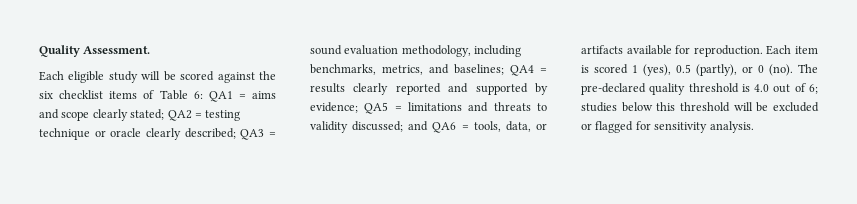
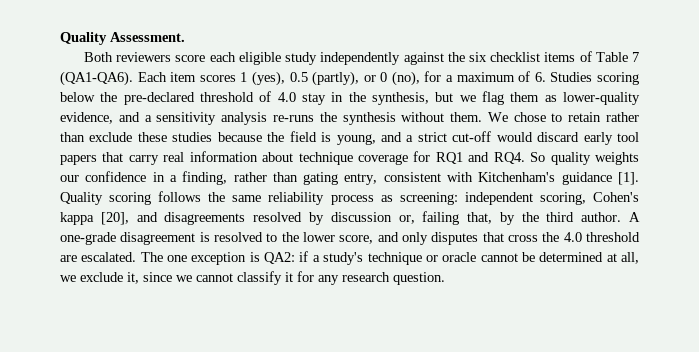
[39,71,215,83] Each eligible study will be scored -> [84,52,401,65] Both reviewers score each eligible study independently
[193,91,276,102] [39,109,241,121] [39,128,276,140] [310,45,522,57] [310,64,547,76] [310,83,548,95] [310,102,547,114] [310,121,547,133] [581,45,818,57] [581,64,628,74] 6: QA1 = aims and scope clearly stated; QA2 = testing technique or oracle clearly described; QA3 = sound evaluation methodology, including benchmarks, metrics, and baselines; QA4 = results clearly reported and supported by evidence; QA5 = limitations and threats to validity discussed; and QA6 = tools, data, or artifacts available for reproduction. Each item is scored -> [632,52,640,62] [60,71,236,86] 7 (QA1-QA6). Each item scores
[769,64,818,76] [581,83,818,95] [581,102,819,112] [581,121,754,133] (no). The pre-declared quality threshold is 4.0 out of 6; studies below this threshold will be excluded or flagged for sensitivity analysis. -> [391,71,639,86] [60,91,640,105] [60,112,639,125] [60,131,639,145] [60,151,640,165] [60,171,640,185] [60,191,639,205] [60,211,640,225] [60,232,640,245] [60,251,640,265] [60,271,445,285] (no), for a maximum of 6. Studies scoring below the pre-declared threshold of 4.0 stay in the synthesis, but we flag them as lower-quality evidence, and a sensitivity analysis re-runs the synthesis without them. We chose to retain rather than exclude these studies because the field is young, and a strict cut-off would discard early tool papers that carry real information about technique coverage for RQ1 and RQ4. So quality weights our confidence in a finding, rather than gating entry, consistent with Kitchenham's guidance [1]. Quality scoring follows the same reliability process as screening: independent scoring, Cohen's kappa [20], and disagreements resolved by discussion or, failing that, by the third author. A one-grade disagreement is resolved to the lower score, and only disputes that cross the 4.0 threshold are escalated. The one exception is QA2: if a study's technique or oracle cannot be determined at all, we exclude it, since we cannot classify it for any research question.

